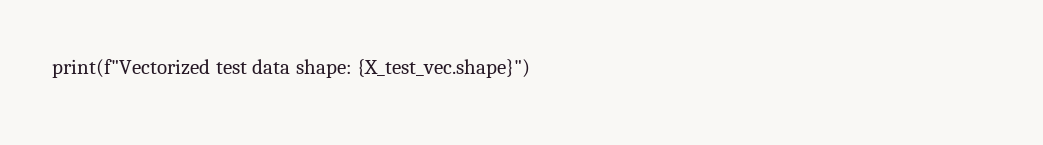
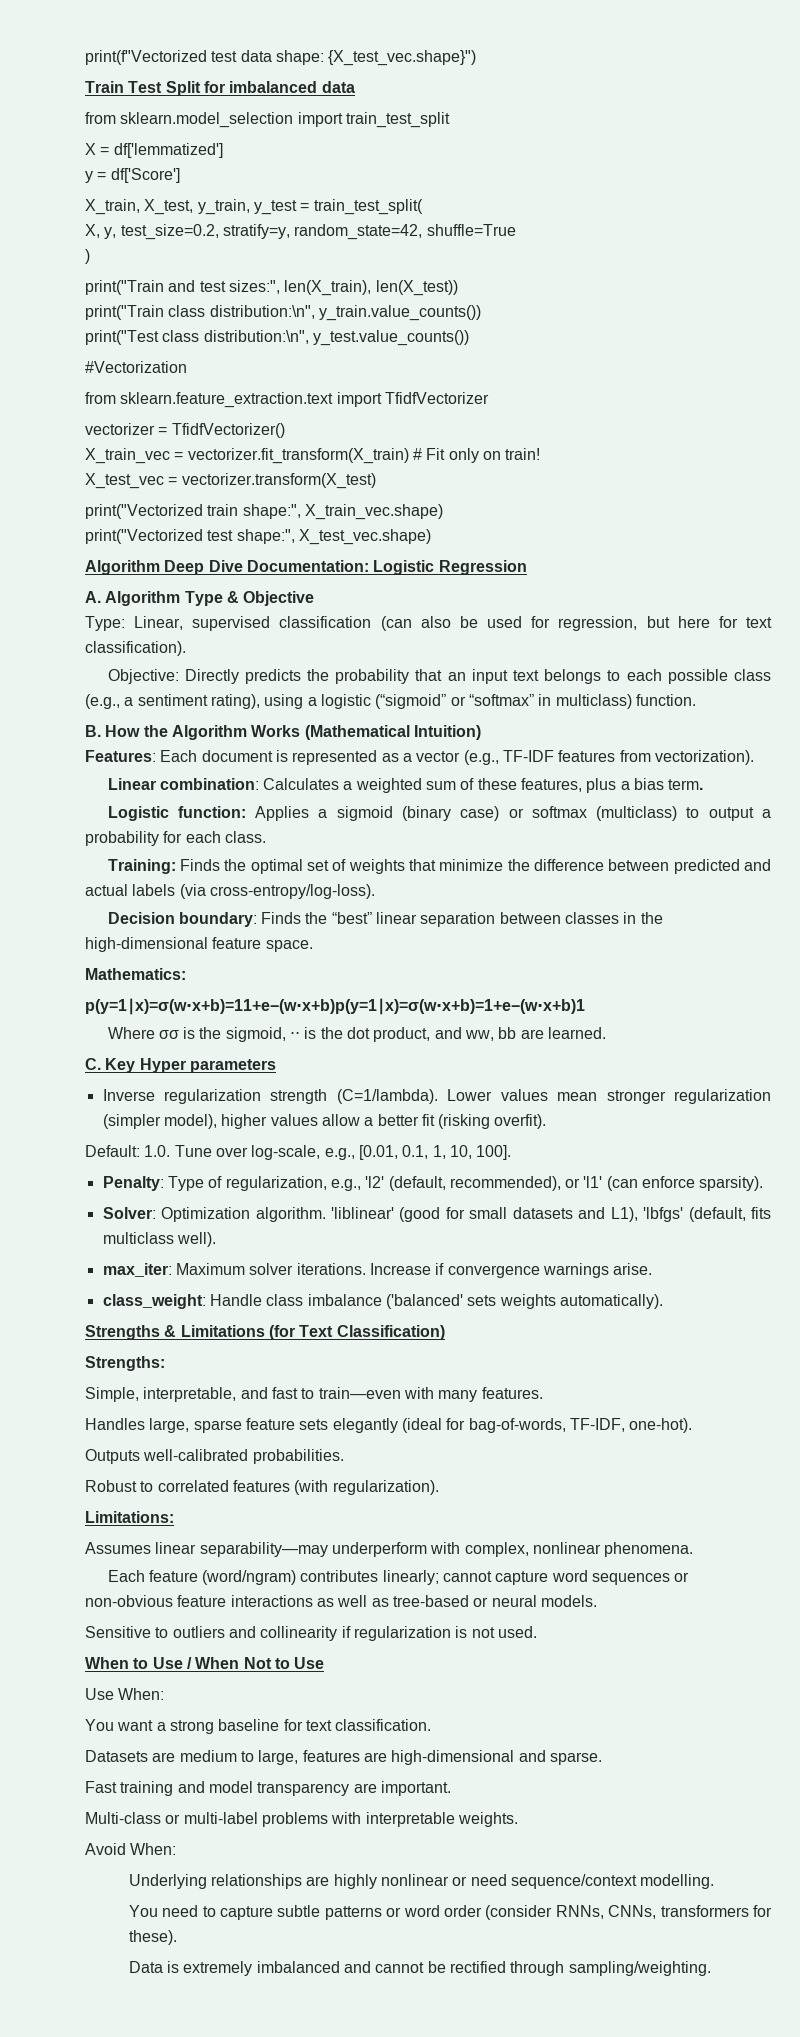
(531, 68) none -> [85,81,355,96] [85,112,450,128] [85,143,223,158] [85,168,180,183] [85,199,423,215] [85,224,516,240] [85,249,90,264] [85,280,458,296] [85,305,481,321] [85,330,469,346] [85,361,187,373] [85,392,489,408] [85,423,285,438] [85,448,541,464] [85,473,376,489] [85,504,443,520] [85,529,431,545] [85,560,527,575] [85,591,315,606] [85,616,772,631] [85,641,186,656] [107,669,771,684] [85,694,696,709] [85,725,481,740] [85,750,754,765] [107,778,704,793] [107,806,771,821] [85,831,266,846] [107,859,772,874] [85,884,375,899] [107,912,663,927] [85,937,313,952] [85,968,186,980] [85,998,585,1015] [107,1027,606,1042] [85,1058,276,1073] [102,1089,771,1104] [102,1114,547,1129] [85,1145,512,1160] [102,1176,764,1191] [102,1207,772,1222] [102,1232,216,1247] [102,1263,653,1278] [102,1294,663,1309] [85,1325,445,1340] [85,1356,165,1371] [85,1387,543,1402] [85,1418,693,1433] [85,1449,344,1464] [85,1480,439,1495] [85,1511,174,1523] [85,1542,694,1557] [107,1570,690,1585] [85,1595,597,1607] [85,1626,537,1641] [85,1657,325,1669] [85,1688,165,1700] [85,1719,432,1734] [85,1750,602,1765] [85,1781,451,1796] [85,1812,518,1827] [85,1843,177,1855] [128,1874,715,1889] [128,1905,773,1920] [128,1930,177,1945] [128,1961,711,1976] // Train Test Split for imbalanced data // from sklearn.model_selection import train_test_split // X = df['lemmatized'] // y = df['Score'] // X_train, X_test, y_train, y_test = train_test_split( // X, y, test_size=0.2, stratify=y, random_state=42, shuffle=True // ) // print("Train and test sizes:", len(X_train), len(X_test)) // print("Train class distribution:\n", y_train.value_counts()) // print("Test class distribution:\n", y_test.value_counts()) // #Vectorization // from sklearn.feature_extraction.text import TfidfVectorizer // vectorizer = TfidfVectorizer() // X_train_vec = vectorizer.fit_transform(X_train) # Fit only on train! // X_test_vec = vectorizer.transform(X_test) // print("Vectorized train shape:", X_train_vec.shape) // print("Vectorized test shape:", X_test_vec.shape) // Algorithm Deep Dive Documentation: Logistic Regression // A. Algorithm Type & Objective // Type: Linear, supervised classification (can also be used for regression, but here for text classification). // Objective: Directly predicts the probability that an input text belongs to each possible class (e.g., a sentiment rating), using a logistic (“sigmoid” or “softmax” in multiclass) function. // B. How the Algorithm Works (Mathematical Intuition) // Features: Each document is represented as a vector (e.g., TF-IDF features from vectorization). // Linear combination: Calculates a weighted sum of these features, plus a bias term. // Logistic function: Applies a sigmoid (binary case) or softmax (multiclass) to output a probability for each class. // Training: Finds the optimal set of weights that minimize the difference between predicted and actual labels (via cross-entropy/log-loss). // Decision boundary: Finds the “best” linear separation between classes in the high-dimensional feature space. // Mathematics: // p(y=1∣x)=σ(w⋅x+b)=11+e−(w⋅x+b)p(y=1∣x)=σ(w⋅x+b)=1+e−(w⋅x+b)1 // Where σσ is the sigmoid, ⋅⋅ is the dot product, and ww, bb are learned. // C. Key Hyper parameters // Inverse regularization strength (C=1/lambda). Lower values mean stronger regularization (simpler model), higher values allow a better fit (risking overfit). // Default: 1.0. Tune over log-scale, e.g., [0.01, 0.1, 1, 10, 100]. // Penalty: Type of regularization, e.g., 'l2' (default, recommended), or 'l1' (can enforce sparsity). // Solver: Optimization algorithm. 'liblinear' (good for small datasets and L1), 'lbfgs' (default, fits multiclass well). // max_iter: Maximum solver iterations. Increase if convergence warnings arise. // class_weight: Handle class imbalance ('balanced' sets weights automatically). // Strengths & Limitations (for Text Classification) // Strengths: // Simple, interpretable, and fast to train—even with many features. // Handles large, sparse feature sets elegantly (ideal for bag-of-words, TF-IDF, one-hot). // Outputs well-calibrated probabilities. // Robust to correlated features (with regularization). // Limitations: // Assumes linear separability—may underperform with complex, nonlinear phenomena. // Each feature (word/ngram) contributes linearly; cannot capture word sequences or non-obvious feature interactions as well as tree-based or neural models. // Sensitive to outliers and collinearity if regularization is not used. // When to Use / When Not to Use // Use When: // You want a strong baseline for text classification. // Datasets are medium to large, features are high-dimensional and sparse. // Fast training and model transparency are important. // Multi-class or multi-label problems with interpretable weights. // Avoid When: // Underlying relationships are highly nonlinear or need sequence/context modelling. // You need to capture subtle patterns or word order (consider RNNs, CNNs, transformers for these). // Data is extremely imbalanced and cannot be rectified through sampling/weighting.

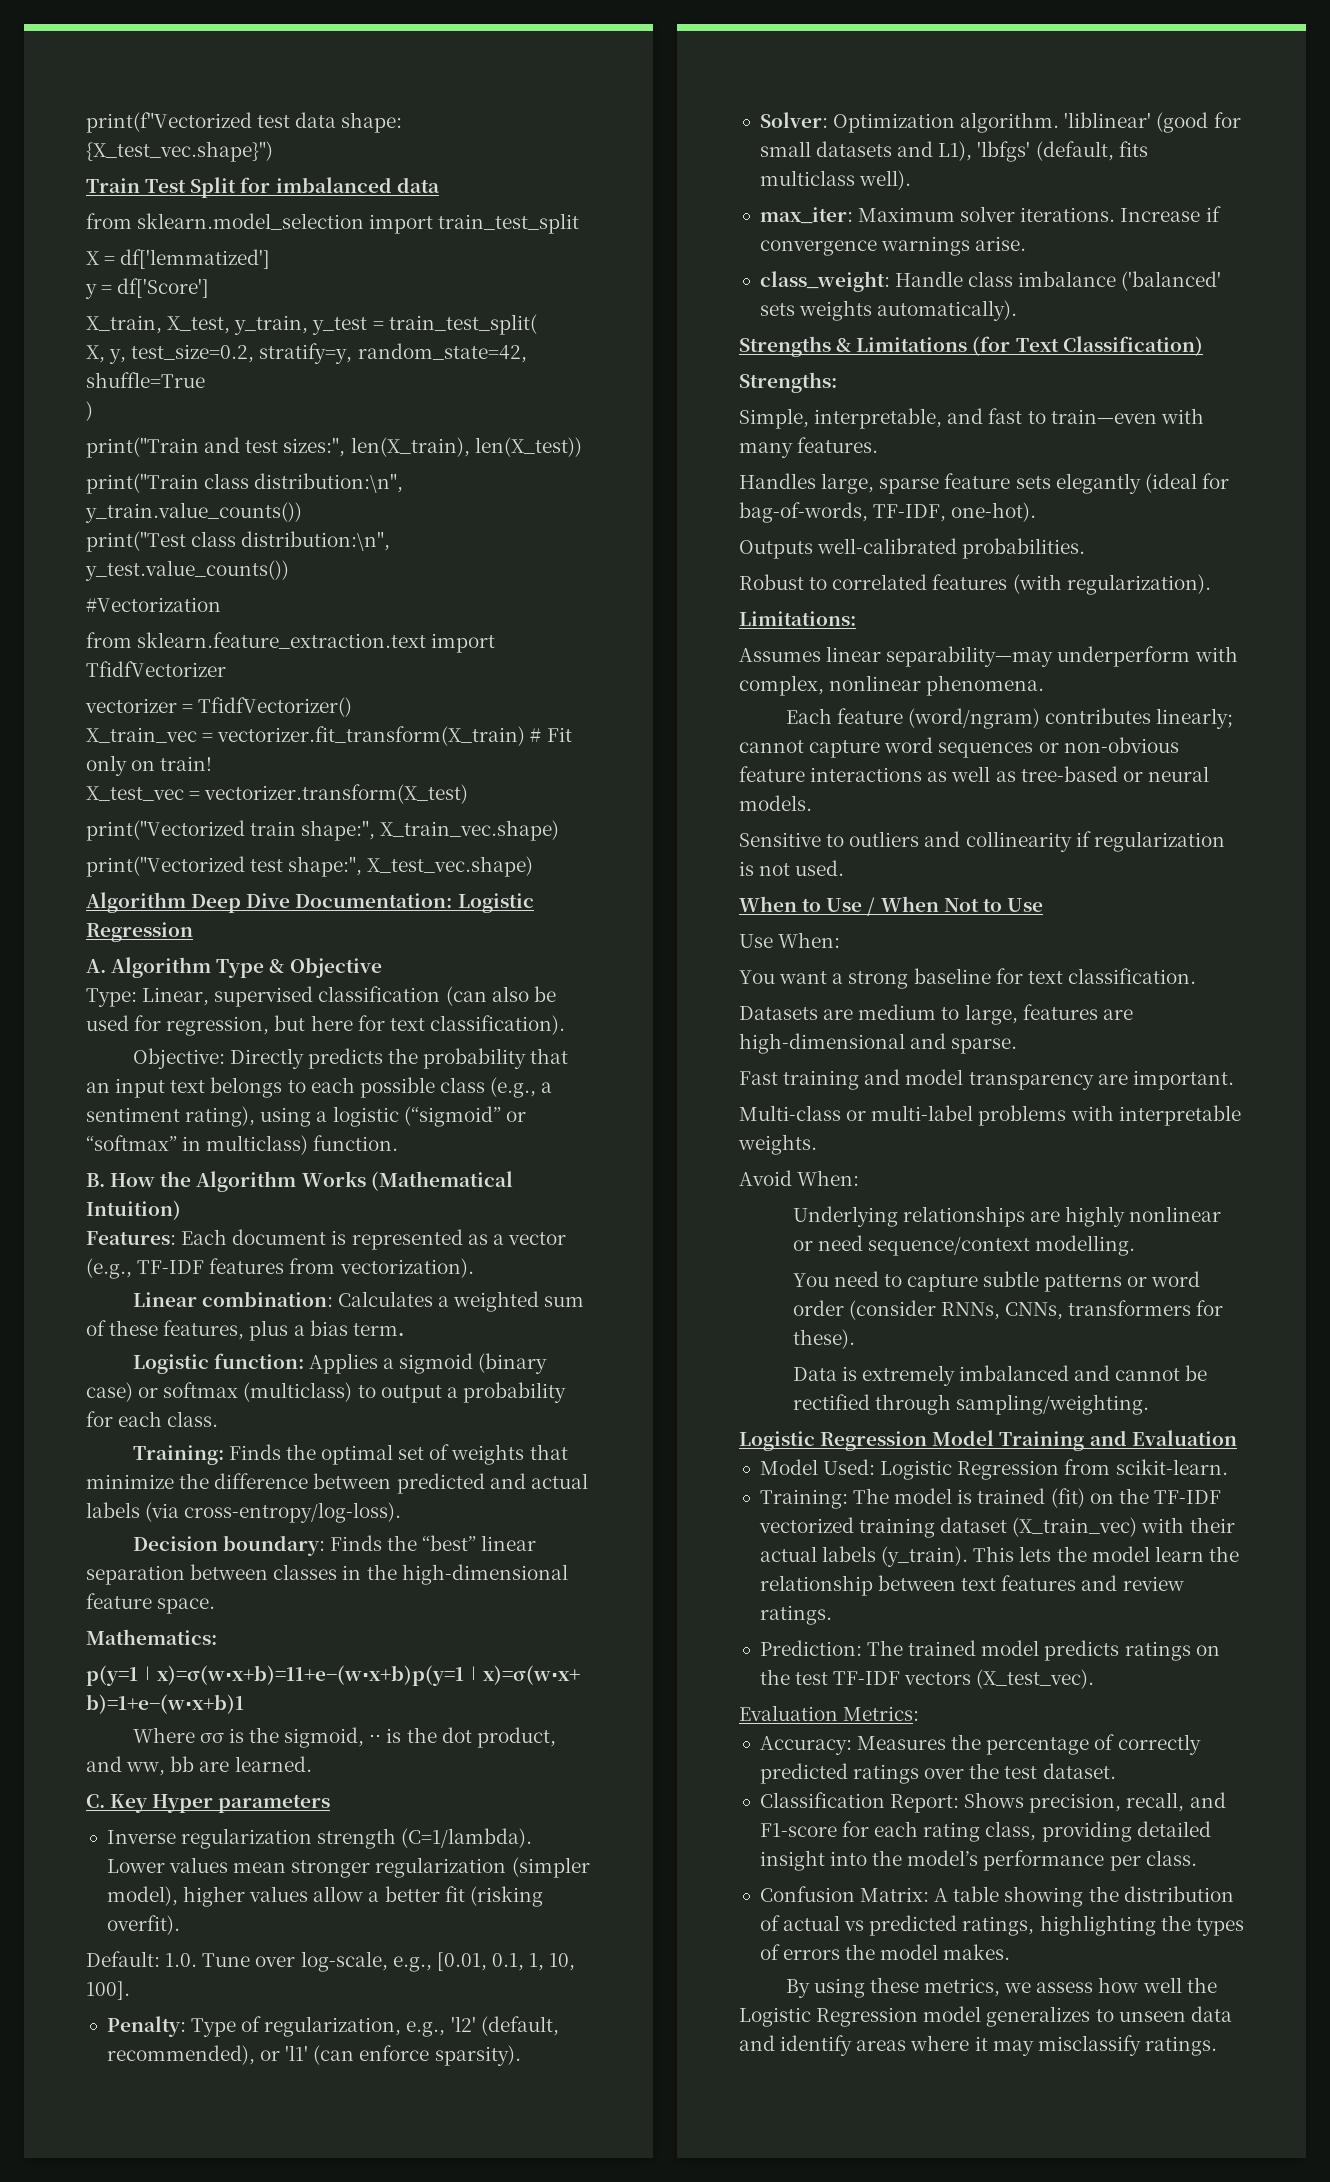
(711, 1968) none -> [739,1430,1237,1451] [759,1459,1228,1480] [759,1488,1221,1509] [758,1517,1235,1538] [759,1546,1239,1567] [759,1575,1184,1596] [759,1605,832,1625] [759,1640,1220,1661] [759,1669,1095,1689] [739,1705,920,1721] [759,1734,1201,1755] [759,1763,1116,1784] [759,1792,1226,1813] [759,1821,1211,1842] [759,1850,1197,1871] [759,1886,1234,1907] [759,1915,1244,1936] [759,1944,1011,1960] [785,1977,1217,1998] [739,2006,1232,2027] [739,2035,1217,2056] // Logistic Regression Model Training and Evaluation // Model Used: Logistic Regression from scikit-learn. // Training: The model is trained (fit) on the TF-IDF vectorized training dataset (X_train_vec) with their actual labels (y_train). This lets the model learn the relationship between text features and review ratings. // Prediction: The trained model predicts ratings on the test TF-IDF vectors (X_test_vec). // Evaluation Metrics: // Accuracy: Measures the percentage of correctly predicted ratings over the test dataset. // Classification Report: Shows precision, recall, and F1-score for each rating class, providing detailed insight into the model’s performance per class. // Confusion Matrix: A table showing the distribution of actual vs predicted ratings, highlighting the types of errors the model makes. // By using these metrics, we assess how well the Logistic Regression model generalizes to unseen data and identify areas where it may misclassify ratings.

